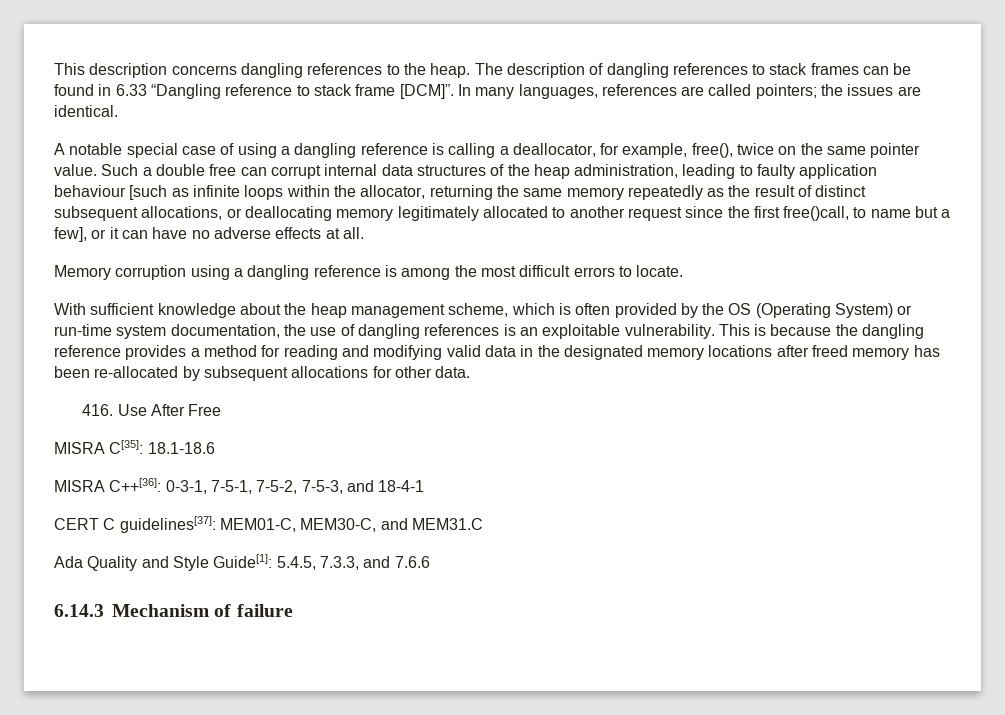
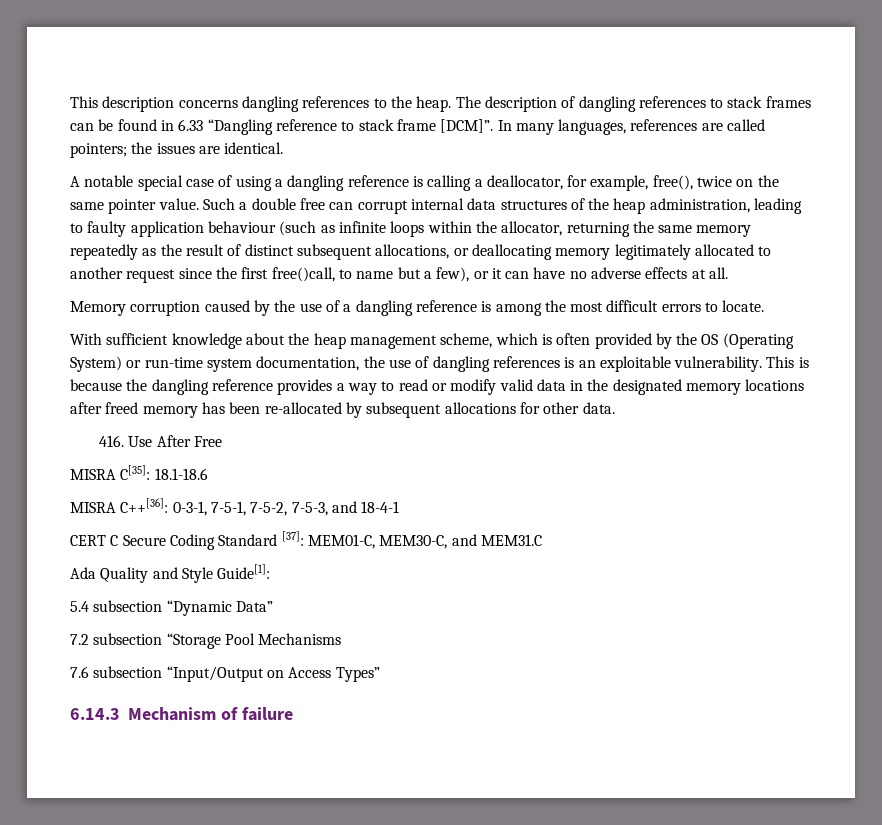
[129,185,168,200] [such -> [279,221,317,236] (such
[54,227,87,242] few], -> [436,267,470,282] few),
[190,265,230,280] using -> [204,300,340,316] caused by the use of
[203,345,443,360] method for reading and modifying -> [347,379,497,395] way to read or modify
[119,516,216,533] guidelines[37]: -> [122,531,304,550] Secure Coding Standard [37]:
[276,556,430,570] 5.4.5, 7.3.3, and 7.6.6 -> [70,600,273,616] [70,633,342,649] [70,666,380,682] // 5.4 subsection “Dynamic Data” // 7.2 subsection “Storage Pool Mechanisms // 7.6 subsection “Input/Output on Access Types”

